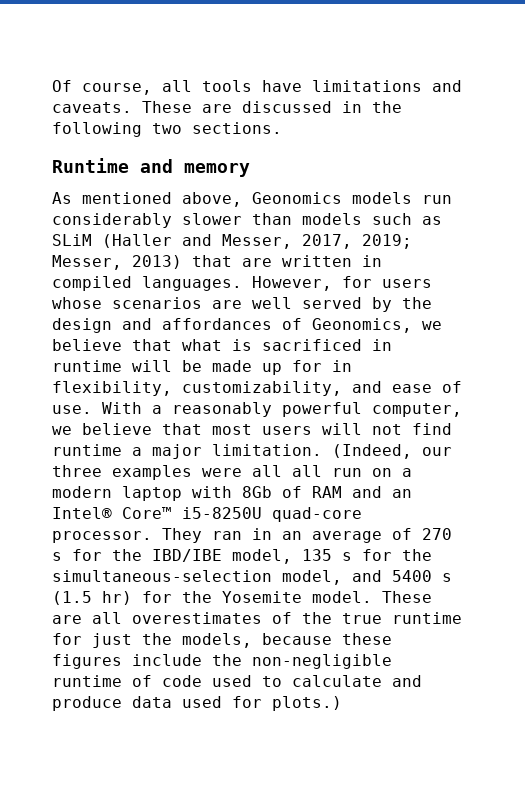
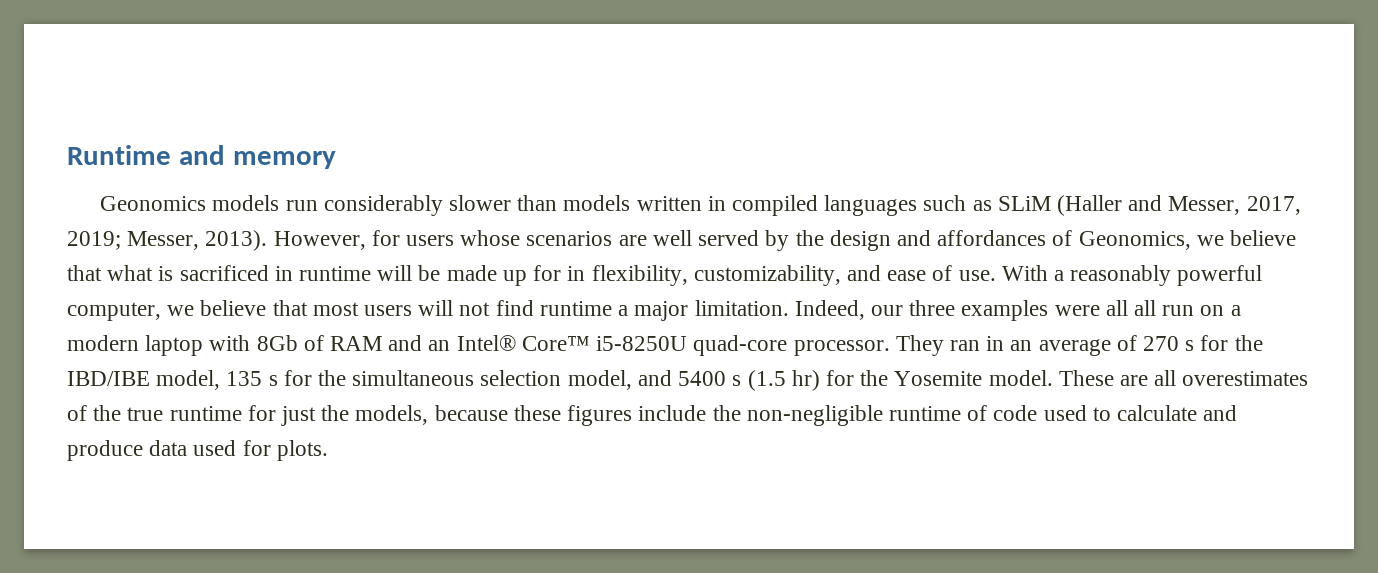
[52,80,462,95] [52,101,402,113] [52,122,282,137] Of course, all tools have limitations and caveats. These are discussed in the following two sections. // -> (67, 155) none
[52,192,242,207] As mentioned above, -> (336, 160) none
(362, 219) none -> [636,195,918,216] written in compiled languages
[132,255,382,269] [52,276,242,291] 2013) that are written in compiled languages. -> [205,230,268,251] 2013).
[332,444,412,459] (Indeed, -> [794,300,865,320] Indeed,
[52,570,272,582] simultaneous-selection -> [352,370,562,386] simultaneous selection
[272,696,342,711] plots.) -> [276,440,328,461] plots.

